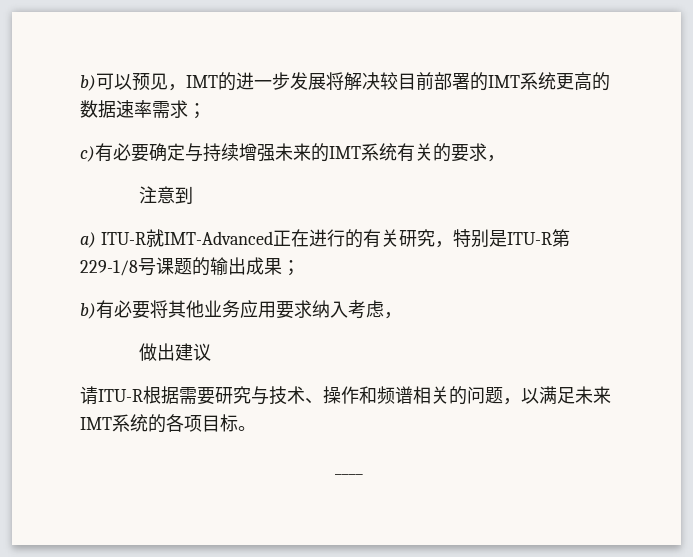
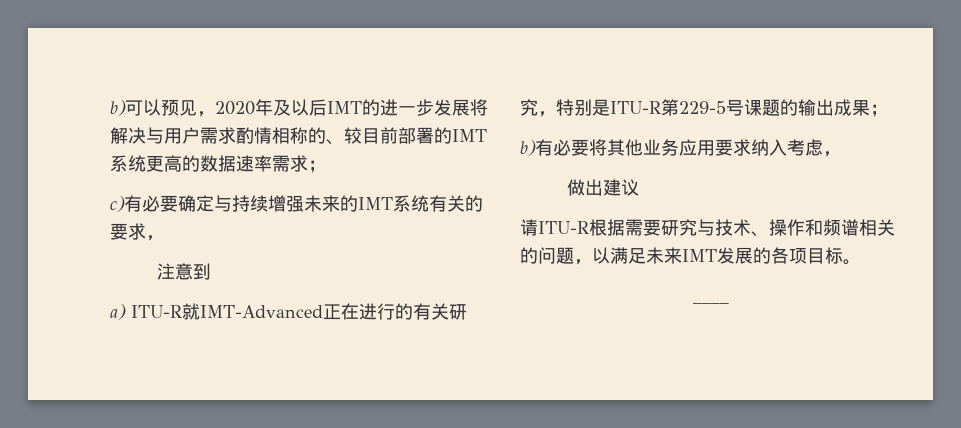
(186, 87) none -> [215,99,327,116] 2020年及以后
(380, 81) none -> [146,127,344,145] 与用户需求酌情相称的、
[80,260,138,276] 229-1/8 -> [679,101,726,114] 229-5
[112,414,148,432] 系统 -> [717,247,753,264] 发展

